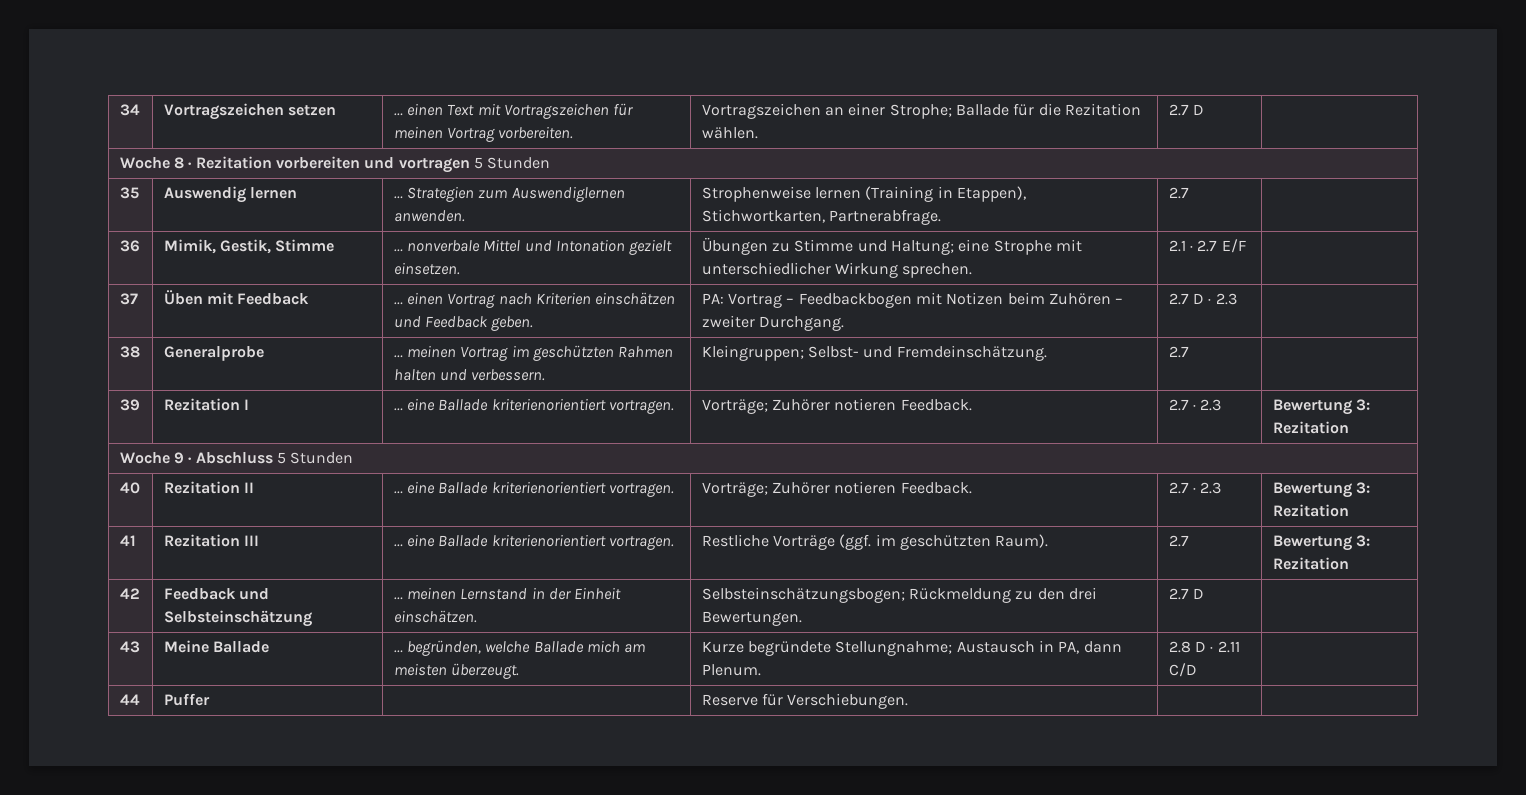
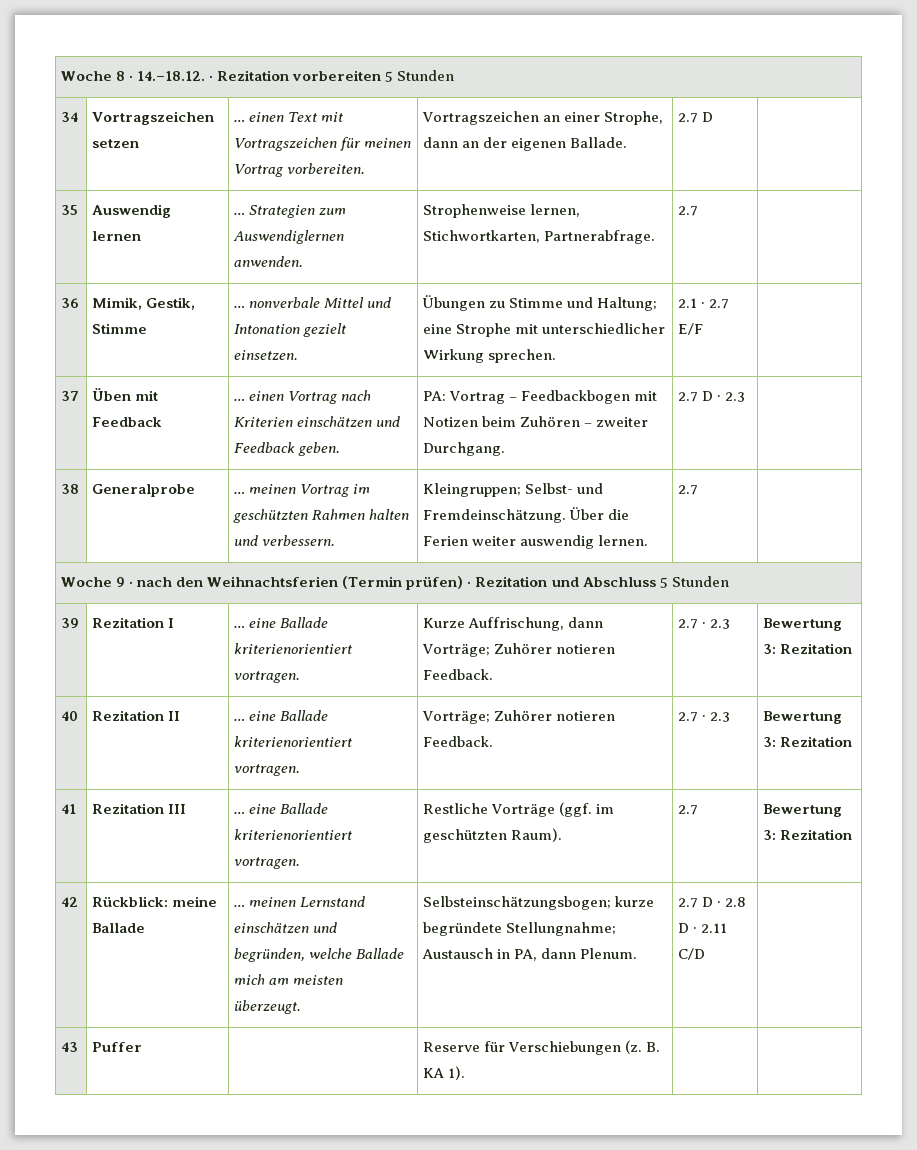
(119, 110) none -> [61,70,455,82] Woche 8 · 14.–18.12. · Rezitation vorbereiten 5 Stunden //
[889,103,1141,119] [701,127,758,139] [1168,104,1204,116] [119,156,551,173] Strophe; Ballade für die Rezitation wählen. | 2.7 D | // Woche 8 · Rezitation vorbereiten und vortragen 5 Stunden -> [604,111,664,125] [423,137,628,151] [678,112,714,123] Strophe, dann an der eigenen Ballade. | 2.7 D |
[814,186,1026,202] lernen (Training in Etappen), -> [530,204,581,217] lernen,
[1168,346,1189,358] | 2.7 | -> [569,507,630,520] [423,535,649,549] [678,485,699,495] [61,576,729,590] Über die Ferien weiter auswendig lernen. | 2.7 | // Woche 9 · nach den Weihnachtsferien (Termin prüfen) · Rezitation und Abschluss 5 Stunden
(674, 407) none -> [423,617,604,631] Kurze Auffrischung, dann
[119,452,354,464] // Woche 9 · Abschluss 5 Stunden -> (853, 648) none
[163,588,269,600] [163,610,312,627] Feedback und Selbsteinschätzung -> [92,896,218,907] [92,923,146,933] Rückblick: meine Ballade
[531,587,622,600] [393,610,477,623] [701,587,1097,603] [701,611,802,626] [1168,588,1204,600] [119,641,140,653] [163,640,269,653] [393,650,403,653] in der Einheit einschätzen. | Selbsteinschätzungsbogen; Rückmeldung zu den drei Bewertungen. | 2.7 D | // 43 | Meine Ballade | … -> [234,922,338,933] einschätzen und
[701,641,744,653] Kurze -> [423,896,655,910] Selbsteinschätzungsbogen; kurze
(761, 670) none -> [678,897,722,908] 2.7 D ·
[119,694,140,705] 44 -> [61,1042,79,1052] 43
[787,693,909,709] Verschiebungen. -> [508,1040,661,1055] [423,1066,466,1080] Verschiebungen (z. B. KA 1).

